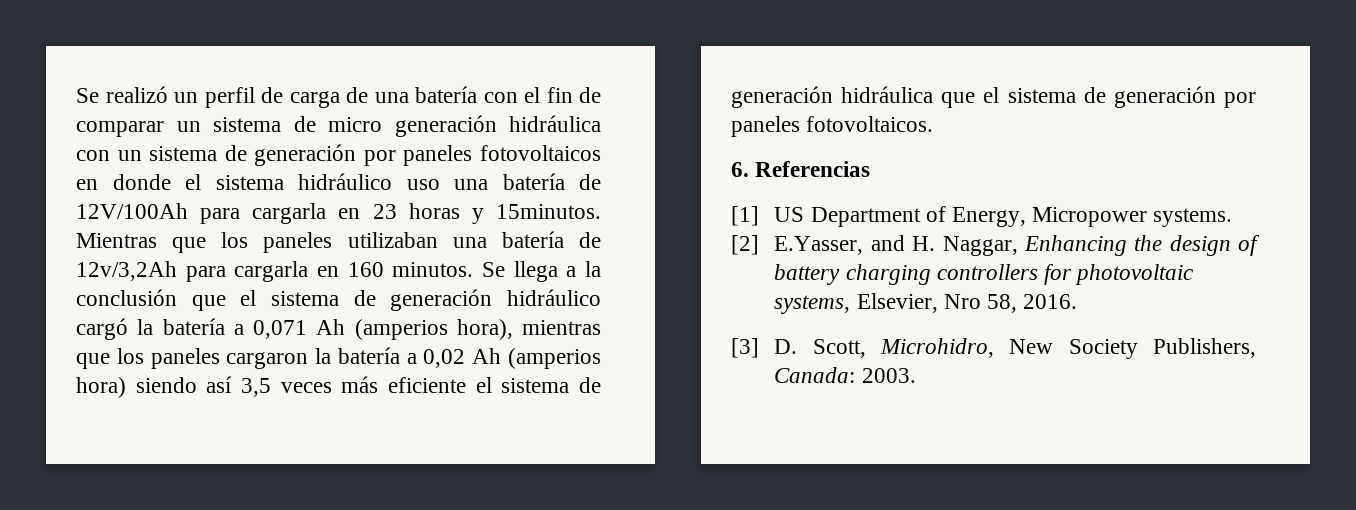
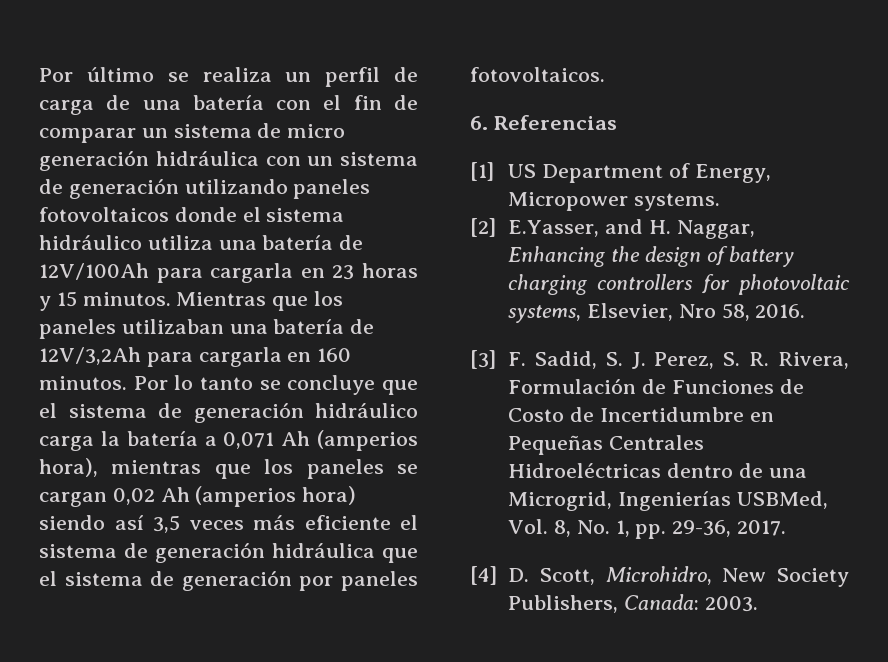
[76,86,168,103] Se realizó -> [39,67,272,82] Por último se realiza
[363,150,396,166] por -> [184,179,288,194] utilizando
[76,179,98,190] en -> (169, 214) none
[406,179,440,190] uso -> [147,235,213,250] utiliza
[495,204,601,219] 15minutos. -> [56,291,171,307] 15 minutos.
[76,261,177,281] 12v/3,2Ah -> [39,347,141,365] 12V/3,2Ah
[482,261,602,282] [76,289,177,306] Se llega a la conclusión -> [133,375,376,395] Por lo tanto se concluye
[76,318,128,340] cargó -> [39,436,94,451] carga
[226,347,417,369] cargaron la batería a -> [396,464,418,474] [39,492,107,507] se cargan
(759, 348) none -> [508,351,850,369] [508,378,804,394] [508,407,774,422] [508,435,704,455] [508,463,807,478] [508,491,828,511] [508,519,786,539] [470,566,497,585] F. Sadid, S. J. Perez, S. R. Rivera, Formulación de Funciones de Costo de Incertidumbre en Pequeñas Centrales Hidroeléctricas dentro de una Microgrid, Ingenierías USBMed, Vol. 8, No. 1, pp. 29-36, 2017. // [4]

